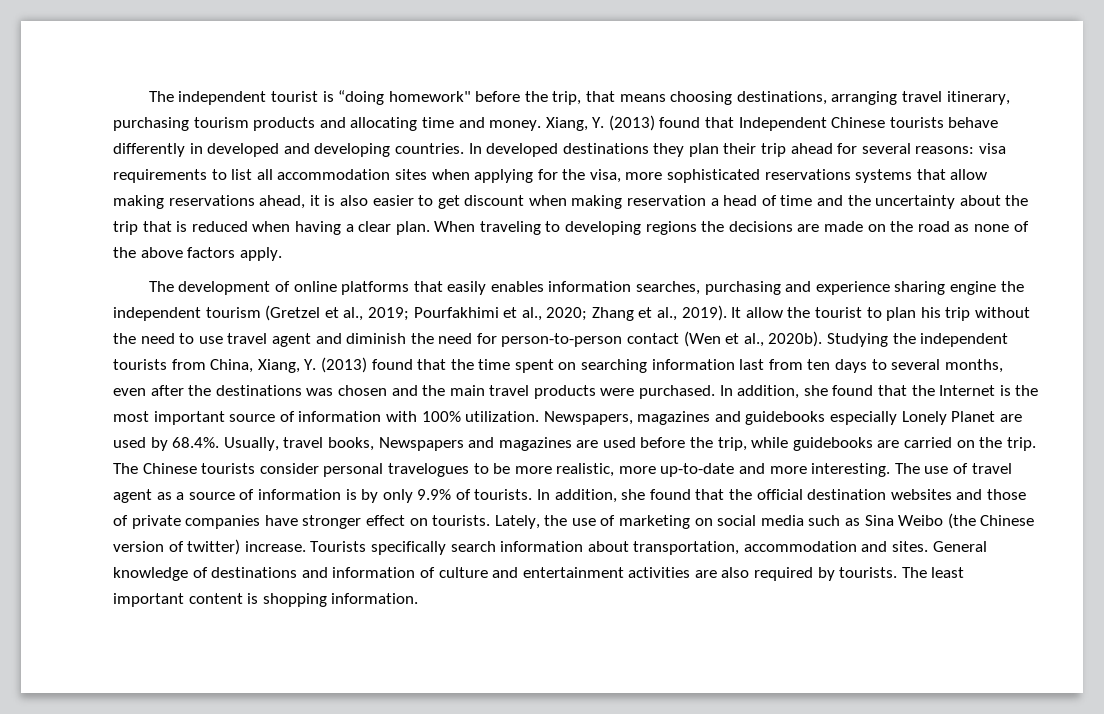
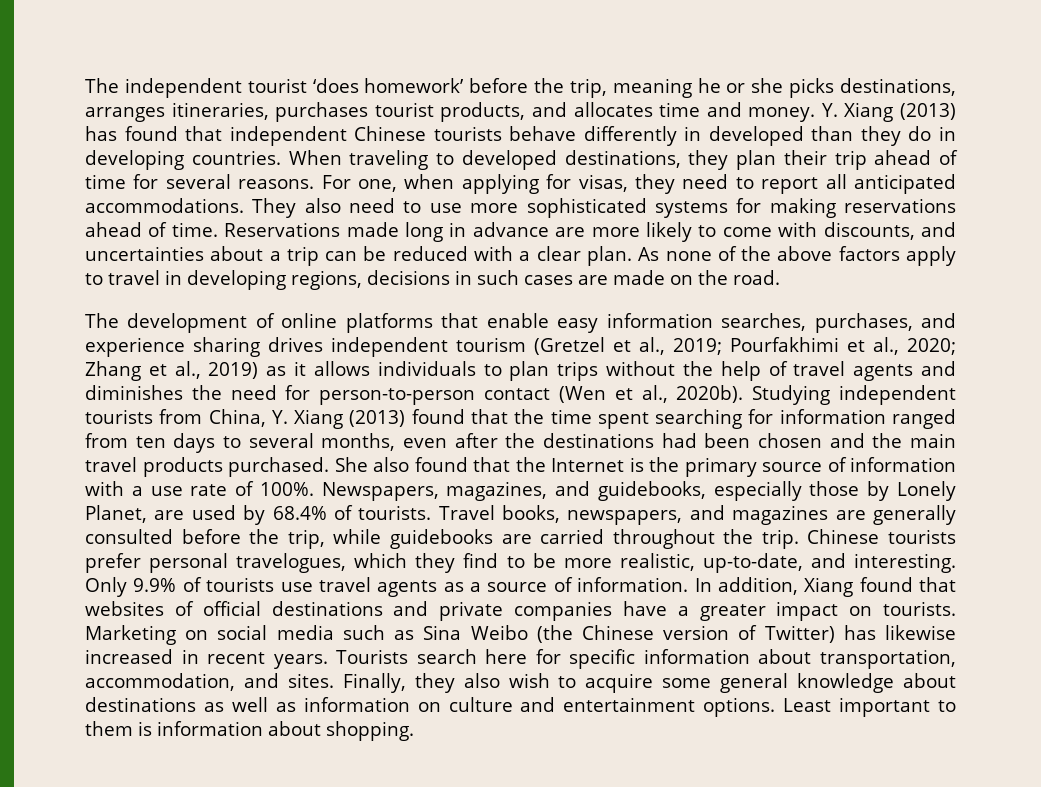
[322,90,1010,105] [113,115,827,131] is “doing homework" before the trip, that means choosing destinations, arranging travel itinerary, purchasing tourism products and allocating time and money. Xiang, Y. (2013) found that Independent -> [312,78,956,98] [85,102,956,122] [85,126,347,146] ‘does homework’ before the trip, meaning he or she picks destinations, arranges itineraries, purchases tourist products, and allocates time and money. Y. Xiang (2013) has found that independent
[283,143,649,157] and developing countries. In developed destinations -> [811,126,957,146] [85,150,681,170] than they do in developing countries. When traveling to developed destinations,
[837,143,1007,154] [113,169,988,183] [113,195,1029,209] [113,221,970,235] for several reasons: visa requirements to list all accommodation sites when applying for the visa, more sophisticated reservations systems that allow making reservations ahead, it is also easier to get discount when making reservation a head of time and the uncertainty about the trip that is reduced when having a clear plan. When traveling to developing regions the decisions are made on the road as -> [939,150,958,165] [85,174,956,194] [85,198,957,218] [85,222,956,242] [85,246,660,266] of time for several reasons. For one, when applying for visas, they need to report all anticipated accommodations. They also need to use more sophisticated systems for making reservations ahead of time. Reservations made long in advance are more likely to come with discounts, and uncertainties about a trip can be reduced with a clear plan. As
[239,247,282,261] apply. -> [905,246,956,266] [85,270,780,290] apply to travel in developing regions, decisions in such cases are made on the road.
[447,281,544,295] easily enables -> [486,313,599,333] enable easy
[704,281,781,295] purchasing -> [814,313,913,333] purchases,
[949,281,1024,295] engine the -> [268,337,323,352] drives
[681,305,1030,321] [113,333,407,347] 2019). It allow the tourist to plan his trip without the need to use travel agent and diminish -> [208,361,957,381] [85,385,183,400] 2019) as it allows individuals to plan trips without the help of travel agents and diminishes
[892,333,916,344] the -> (831, 395) none
[257,359,317,373] Xiang, Y. -> [271,409,344,429] Y. Xiang
[558,359,765,373] on searching information last -> [655,409,956,429] searching for information ranged
[306,388,334,396] was -> [661,433,751,448] had been
[600,385,828,399] were purchased. In addition, she -> [228,457,409,477] purchased. She also
[113,411,225,425] most important -> [684,457,757,477] primary
[421,411,1022,425] [113,437,464,451] 100% utilization. Newspapers, magazines and guidebooks especially Lonely Planet are used by 68.4%. Usually, travel books, Newspapers -> [131,481,956,501] [85,505,683,525] a use rate of 100%. Newspapers, magazines, and guidebooks, especially those by Lonely Planet, are used by 68.4% of tourists. Travel books, newspapers,
[602,437,636,448] used -> [872,505,956,525] [85,529,173,544] generally consulted
[956,440,975,448] on -> [612,529,715,549] throughout
[113,463,1012,477] [113,489,1026,503] [113,515,691,529] The Chinese tourists consider personal travelogues to be more realistic, more up-to-date and more interesting. The use of travel agent as a source of information is by only 9.9% of tourists. In addition, she found that the official destination websites and those of private companies have stronger effect on tourists. Lately, the use of marketing -> [807,529,957,544] [85,553,956,573] [85,577,956,597] [85,601,957,621] [85,625,176,645] Chinese tourists prefer personal travelogues, which they find to be more realistic, up-to-date, and interesting. Only 9.9% of tourists use travel agents as a source of information. In addition, Xiang found that websites of official destinations and private companies have a greater impact on tourists. Marketing
[187,539,496,555] twitter) increase. Tourists specifically search -> [764,625,956,643] [85,649,636,669] Twitter) has likewise increased in recent years. Tourists search here for specific
[743,541,857,552] accommodation -> [85,673,235,691] accommodation,
[932,541,987,552] [113,567,965,581] [113,593,419,607] General knowledge of destinations and information of culture and entertainment activities are also required by tourists. The least important content is shopping information. -> [342,673,956,693] [85,697,956,717] [85,721,414,741] Finally, they also wish to acquire some general knowledge about destinations as well as information on culture and entertainment options. Least important to them is information about shopping.

